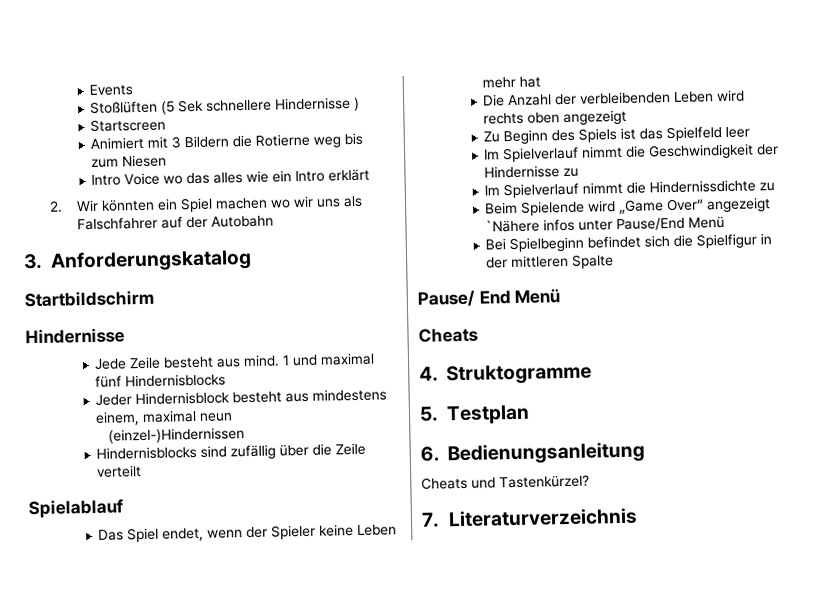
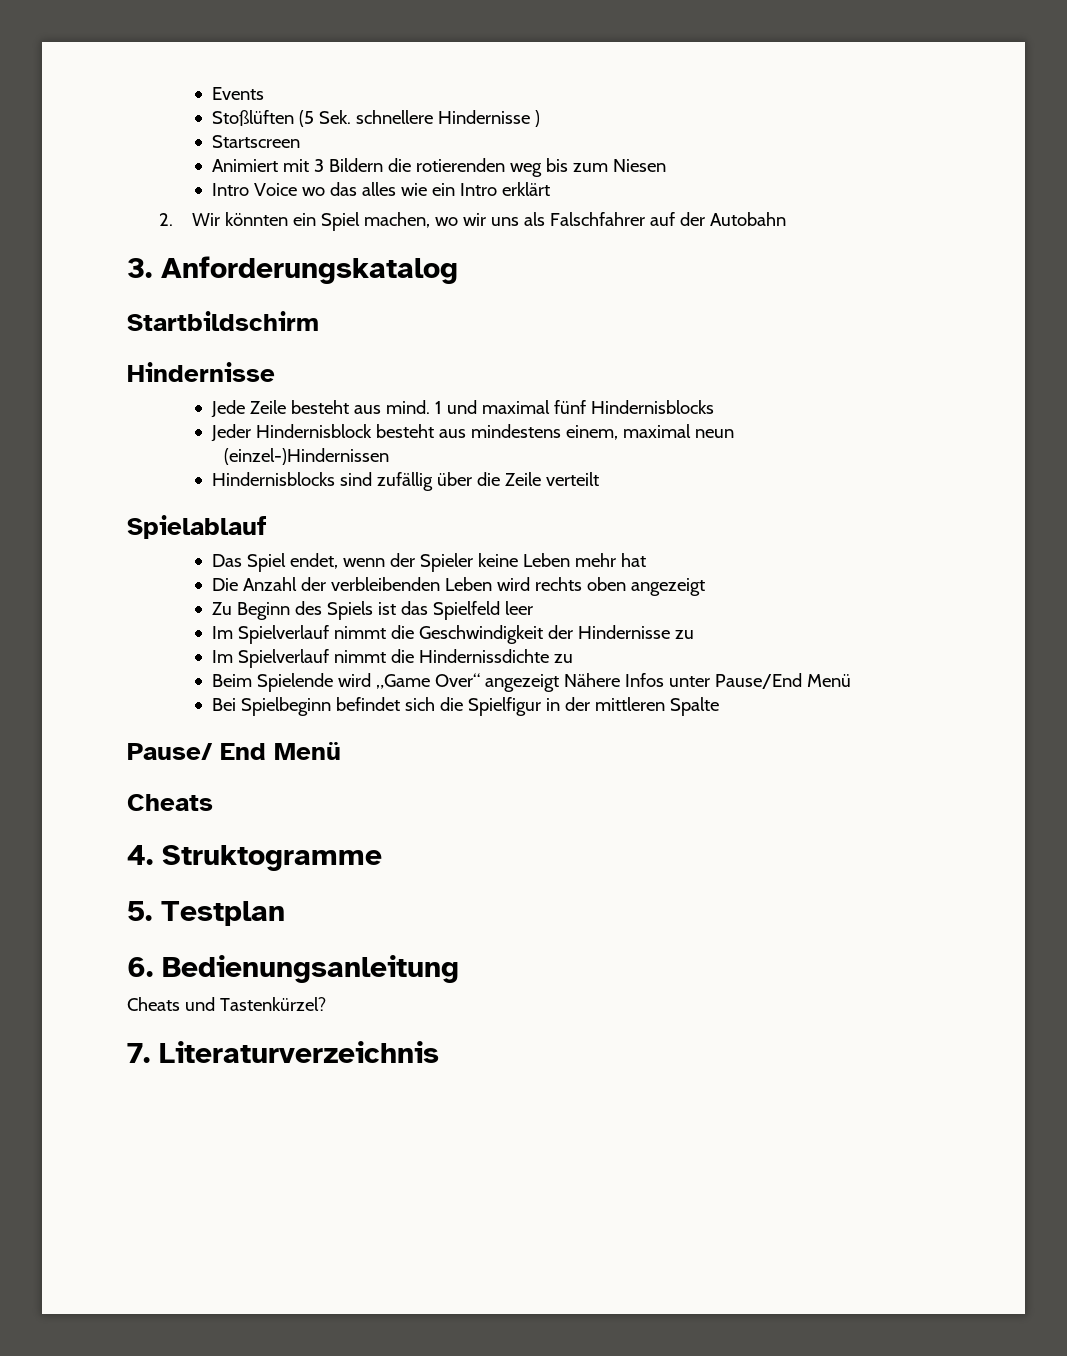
[178,99,205,113] Sek -> [319,110,352,124] Sek.
[255,133,311,147] Rotierne -> [416,158,506,172] rotierenden
[214,197,268,210] machen -> [363,212,430,228] machen,
[485,218,576,233] `Nähere infos -> [564,673,665,687] Nähere Infos

